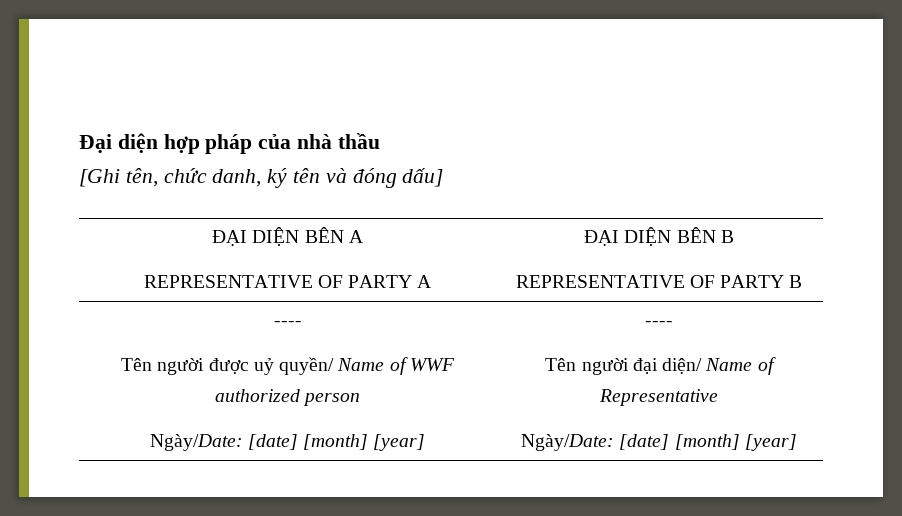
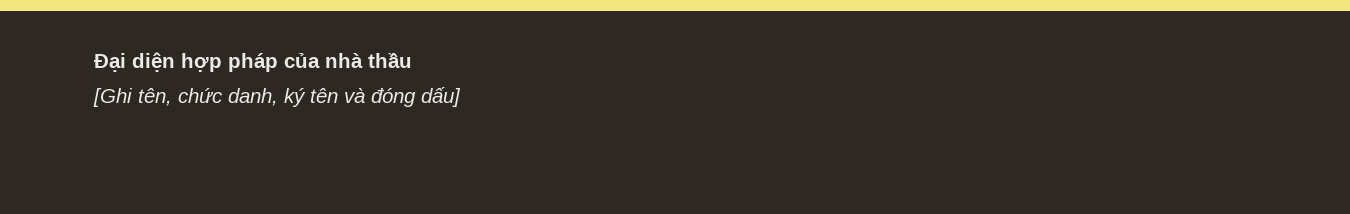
[212,227,363,246] [143,275,432,288] [584,227,734,246] [515,275,803,288] [273,321,302,326] [121,357,455,375] [214,389,361,406] [149,434,426,451] [645,321,673,326] [545,357,776,375] [599,389,718,406] [521,434,797,451] // ĐẠI DIỆN BÊN A // REPRESENTATIVE OF PARTY A | ĐẠI DIỆN BÊN B // REPRESENTATIVE OF PARTY B // ---- // Tên người được uỷ quyền/ Name of WWF authorized person // Ngày/Date: [date] [month] [year] | ---- // Tên người đại diện/ Name of Representative // Ngày/Date: [date] [month] [year] -> (461, 97) none

